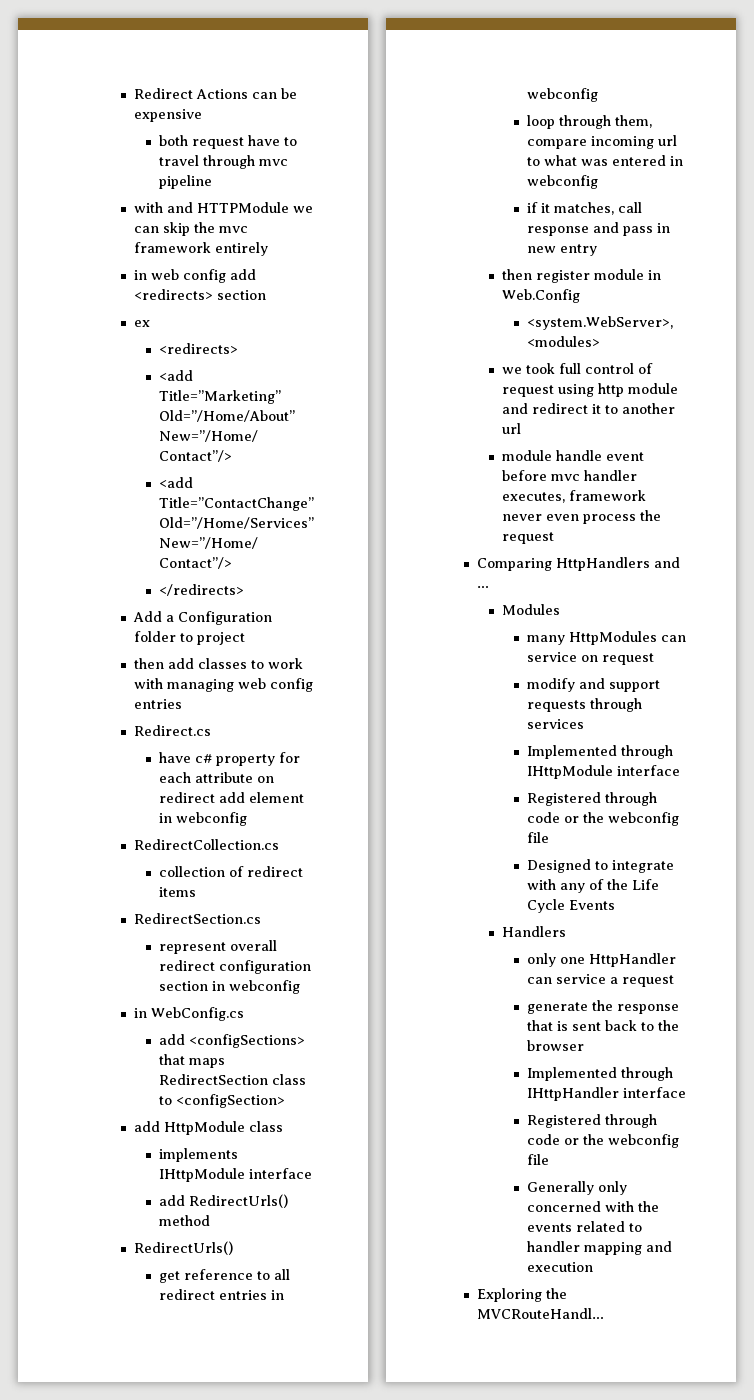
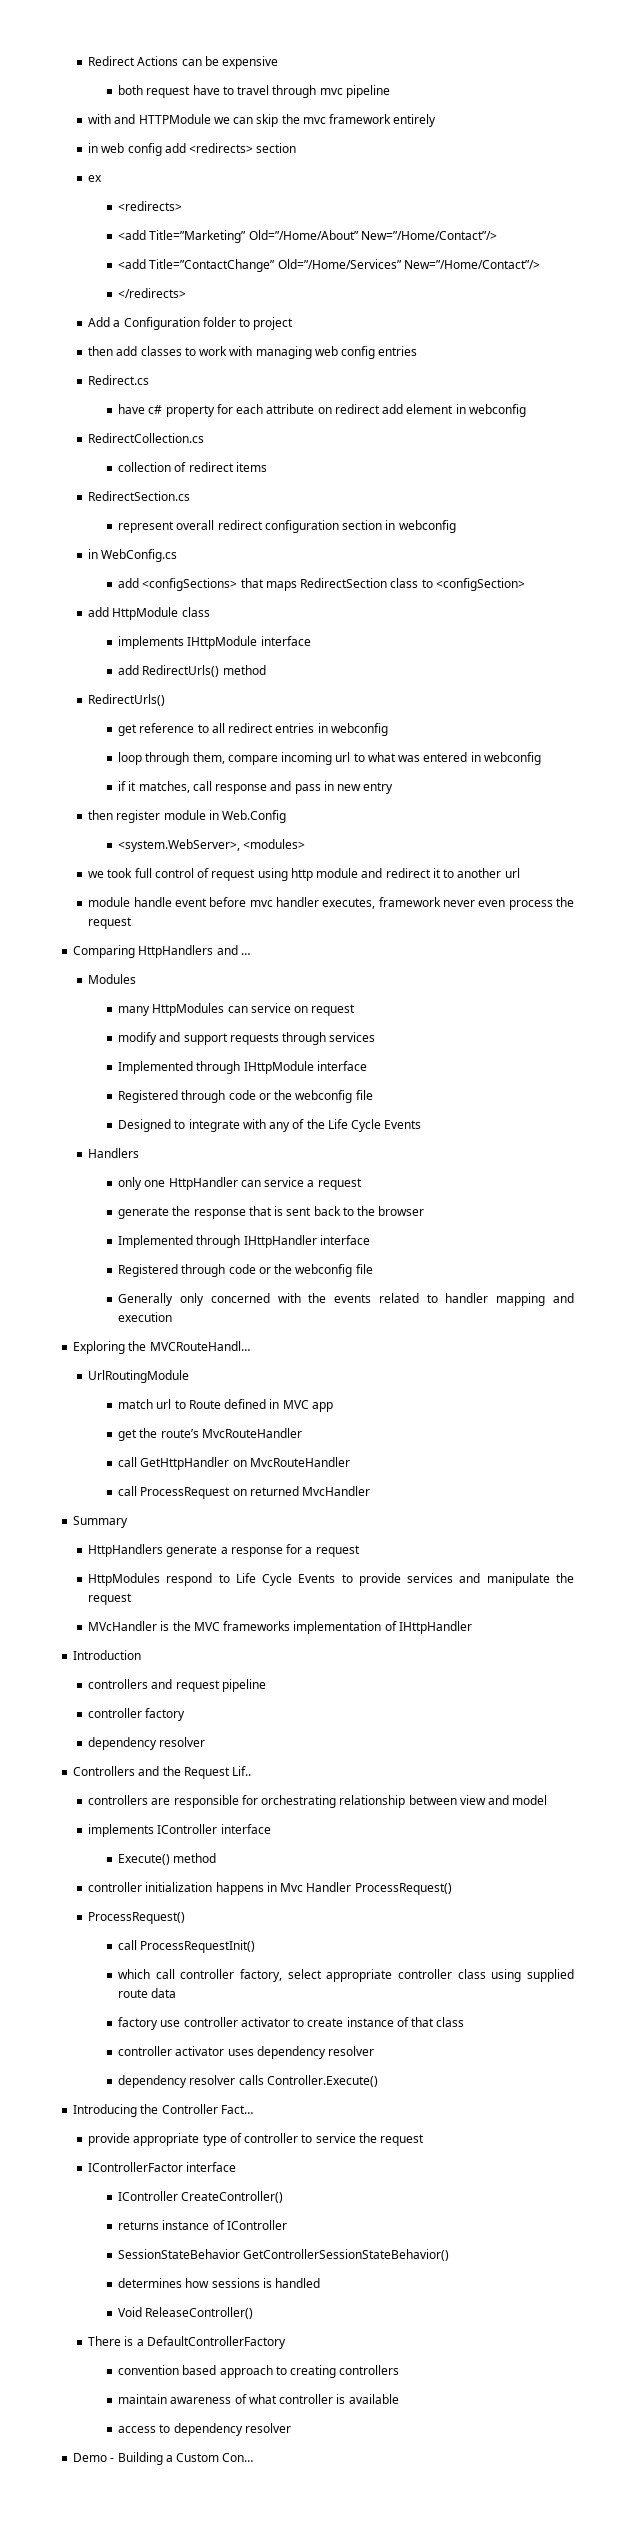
(605, 1313) none -> [88,1370,190,1383] [118,1399,333,1412] [118,1428,302,1441] [118,1457,350,1470] [118,1486,371,1499] [73,1516,129,1528] [88,1544,360,1557] [88,1573,574,1586] [88,1593,133,1605] [88,1621,472,1634] [73,1650,142,1660] [88,1679,266,1692] [88,1708,186,1721] [88,1737,206,1750] [73,1766,252,1779] [88,1795,548,1808] [88,1824,271,1837] [118,1853,217,1865] [88,1882,452,1895] [88,1912,186,1924] [118,1940,256,1953] [118,1969,574,1982] [118,1988,177,1998] [118,2017,465,2030] [118,2046,375,2059] [118,2075,378,2088] [73,2104,253,2117] [88,2133,425,2146] [88,2162,237,2172] [118,2191,284,2203] [118,2220,287,2230] [118,2249,450,2261] [118,2278,321,2288] [118,2307,254,2319] [88,2336,286,2349] [118,2365,400,2378] [118,2394,399,2404] [118,2423,291,2436] [73,2452,254,2465] // UrlRoutingModule // match url to Route defined in MVC app // get the route’s MvcRouteHandler // call GetHttpHandler on MvcRouteHandler // call ProcessRequest on returned MvcHandler // Summary // HttpHandlers generate a response for a request // HttpModules respond to Life Cycle Events to provide services and manipulate the request // MVcHandler is the MVC frameworks implementation of IHttpHandler // Introduction // controllers and request pipeline // controller factory // dependency resolver // Controllers and the Request Lif.. // controllers are responsible for orchestrating relationship between view and model // implements IController interface // Execute() method // controller initialization happens in Mvc Handler ProcessRequest() // ProcessRequest() // call ProcessRequestInit() // which call controller factory, select appropriate controller class using supplied route data // factory use controller activator to create instance of that class // controller activator uses dependency resolver // dependency resolver calls Controller.Execute() // Introducing the Controller Fact… // provide appropriate type of controller to service the request // IControllerFactor interface // IController CreateController() // returns instance of IController // SessionStateBehavior GetControllerSessionStateBehavior() // determines how sessions is handled // Void ReleaseController() // There is a DefaultControllerFactory // convention based approach to creating controllers // maintain awareness of what controller is available // access to dependency resolver // Demo - Building a Custom Con…

